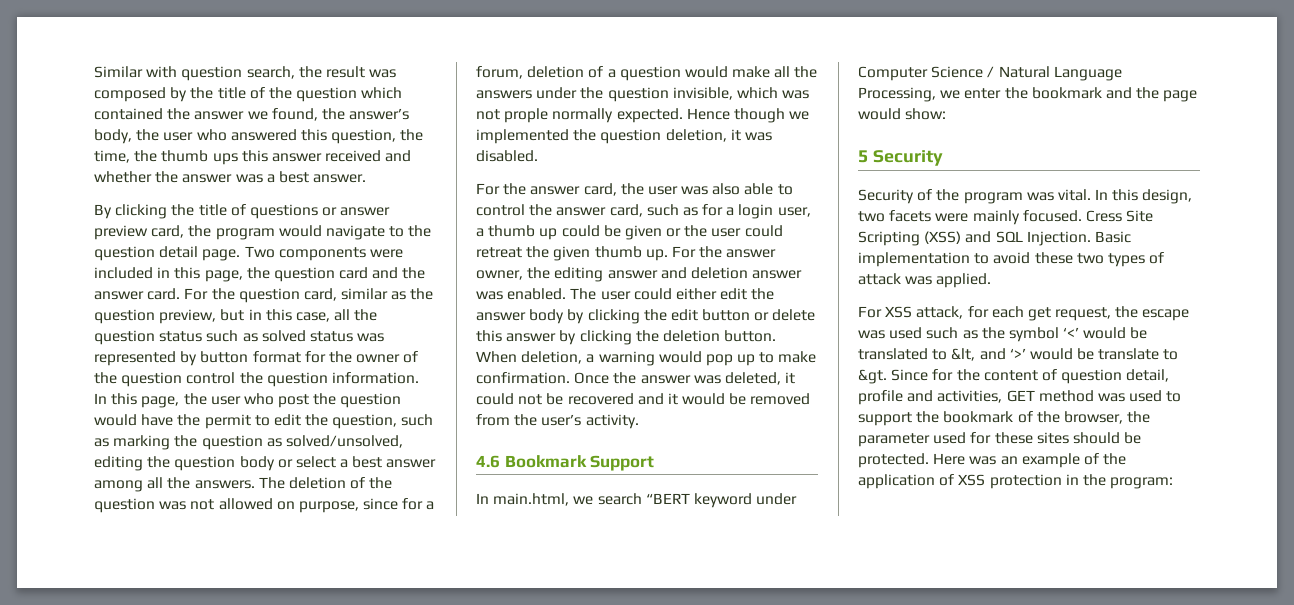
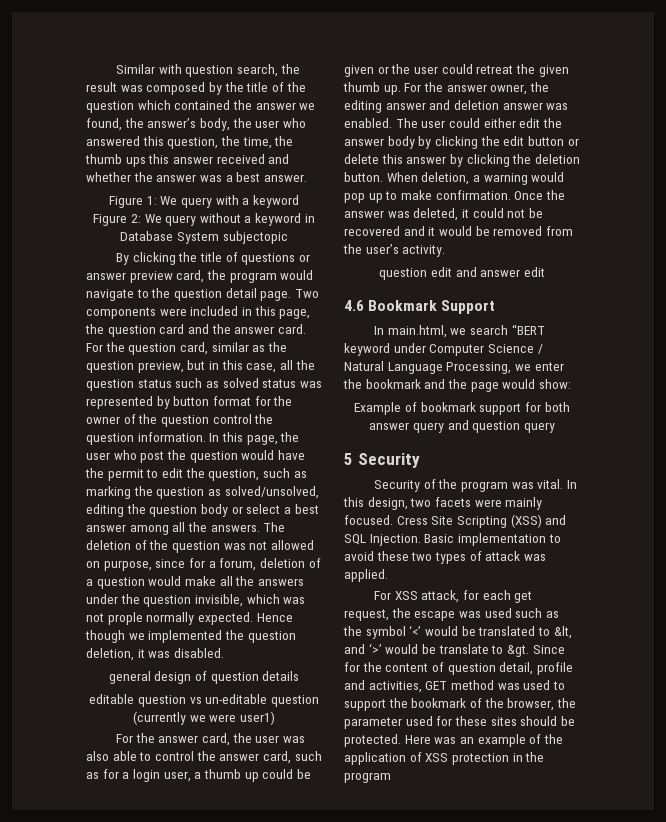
(367, 178) none -> [109,195,299,208] [93,213,315,226] [120,231,288,244] // Figure 1: We query with a keyword // Figure 2: We query without a keyword in Database System subjectopic
(538, 156) none -> [108,671,300,684] [89,694,319,707] [133,711,275,725] // general design of question details // editable question vs un-editable question (currently we were user1)
(639, 421) none -> [379,267,545,280] // question edit and answer edit
(947, 114) none -> [354,402,570,415] [369,420,555,433] // Example of bookmark support for both answer query and question query
[1110,477,1174,489] program: -> [344,772,391,783] program

